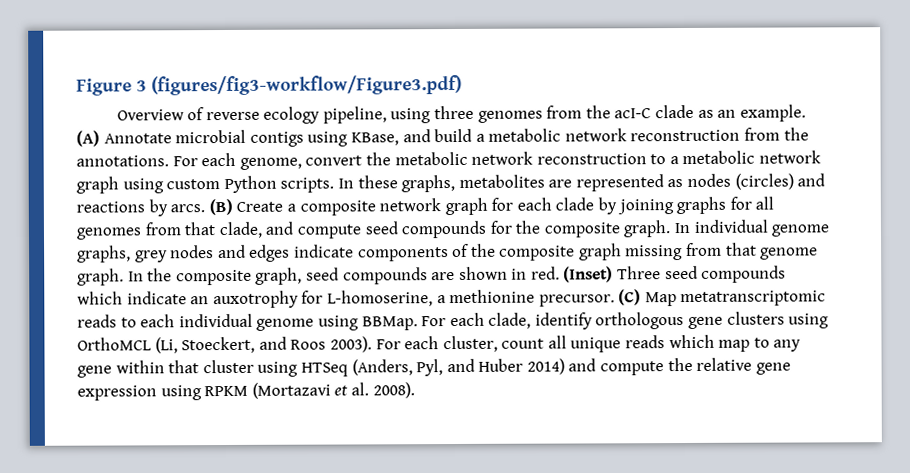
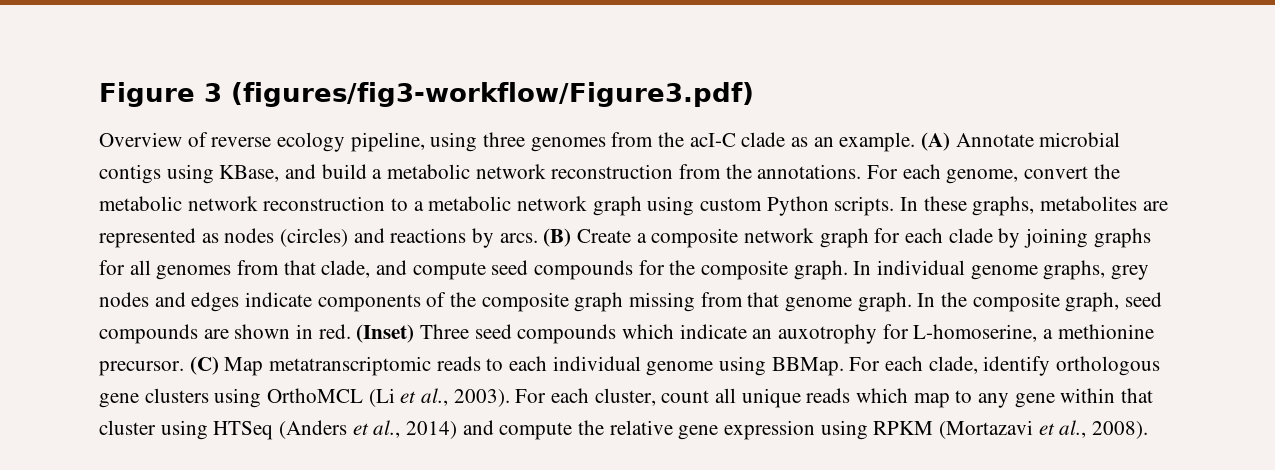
[154,336,327,354] (Li, Stoeckert, and Roos -> [368,388,449,407] (Li et al.,
[351,358,524,377] (Anders, Pyl, and Huber -> [279,420,401,439] (Anders et al.,
[350,382,369,396] al. -> [1059,420,1087,438] al.,

